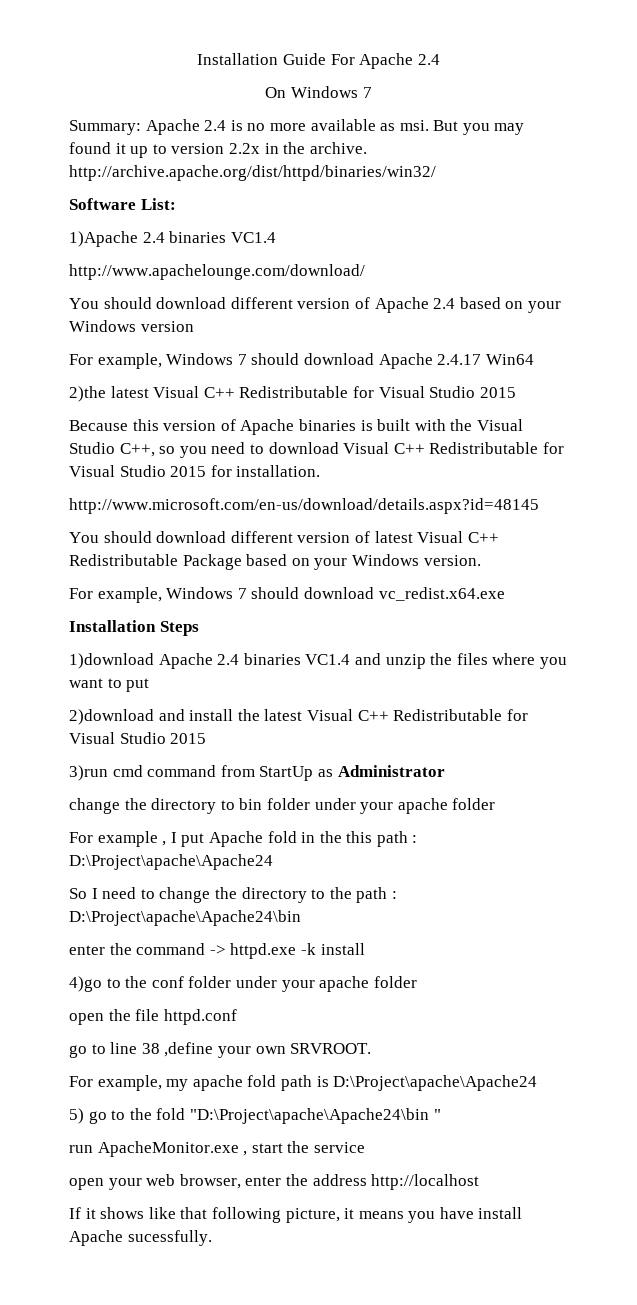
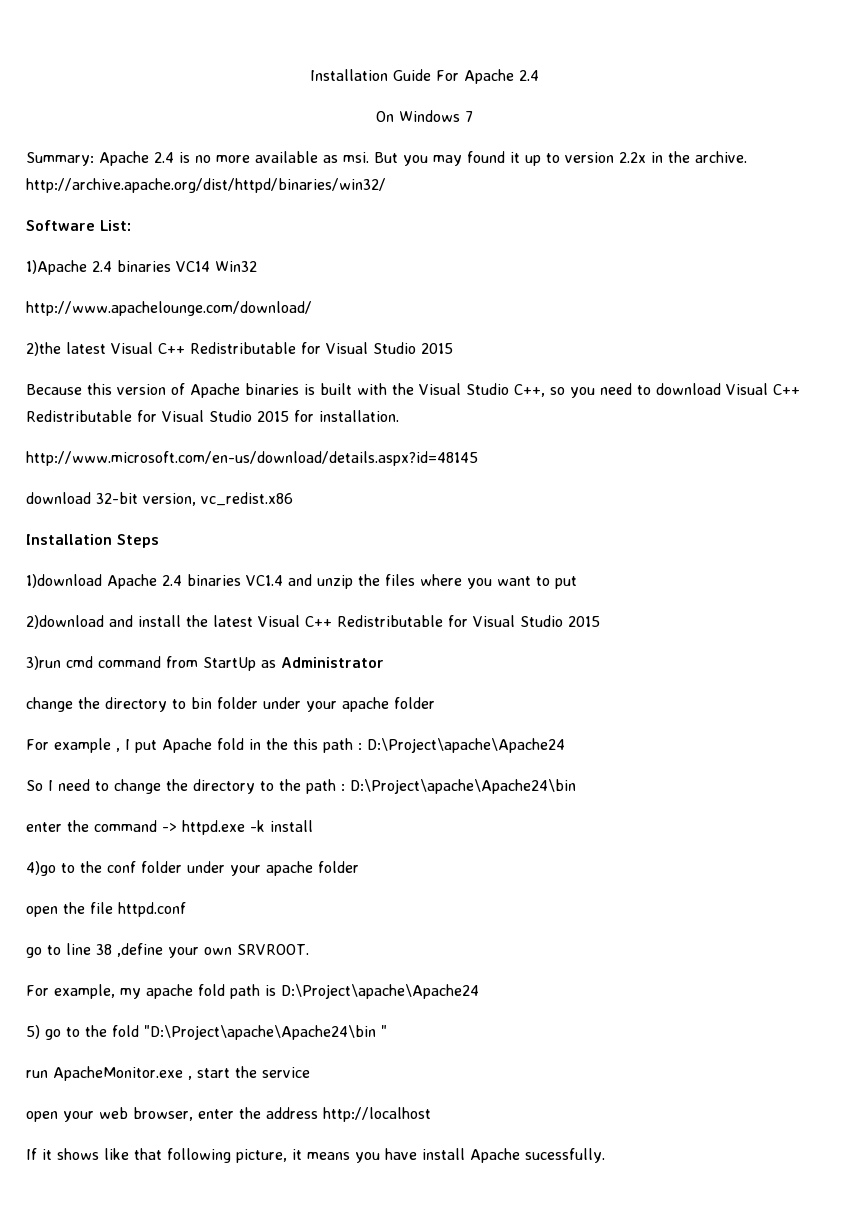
[230,232,276,243] VC1.4 -> [176,261,257,272] VC14 Win32
[69,297,561,313] [69,320,194,332] [69,353,534,369] // You should download different version of Apache 2.4 based on your Windows version // For example, Windows 7 should download Apache 2.4.17 Win64 -> (312, 308) none
[69,531,499,543] [69,554,481,570] [69,587,505,603] You should download different version of latest Visual C++ Redistributable Package based on your Windows version. // For example, Windows 7 should download vc_redist.x64.exe -> [26,492,293,506] download 32-bit version, vc_redist.x86

